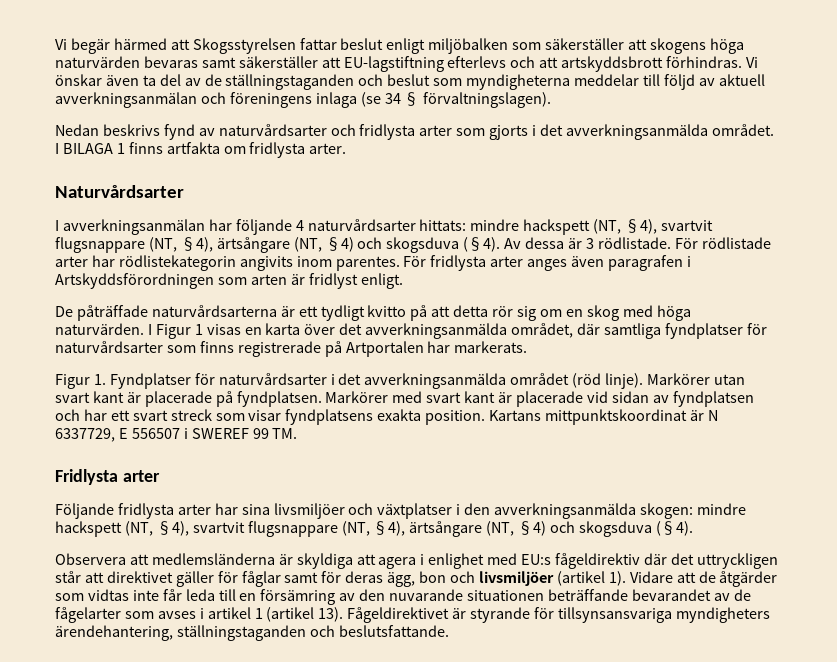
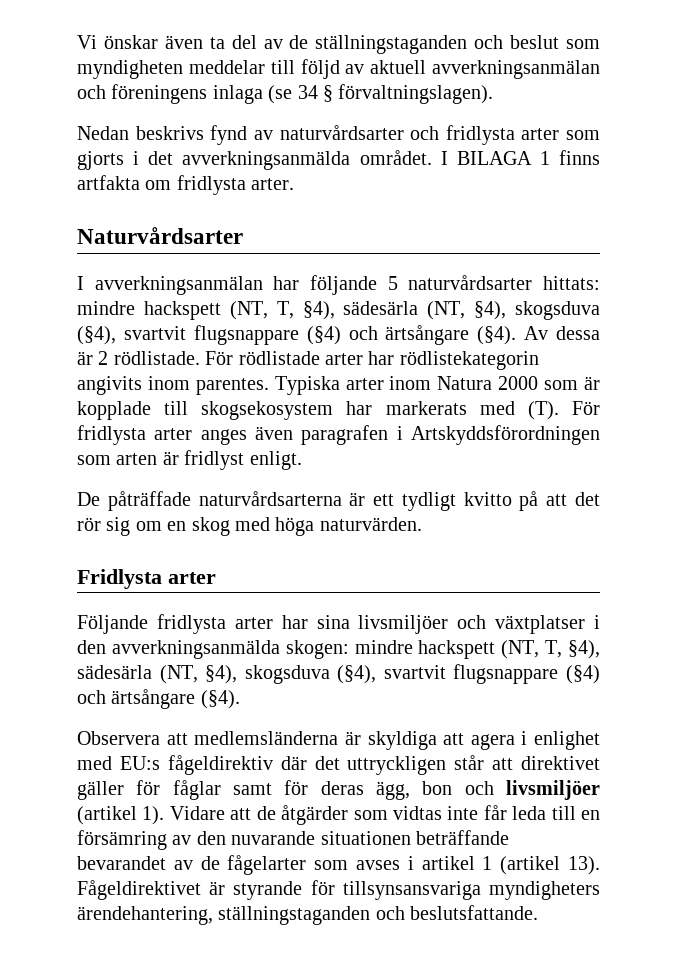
[55,38,744,54] [55,56,759,72] Vi begär härmed att Skogsstyrelsen fattar beslut enligt miljöbalken som säkerställer att skogens höga naturvärden bevaras samt säkerställer att EU-lagstiftning efterlevs och att artskyddsbrott förhindras. Vi -> [77,35,97,49] Vi
[466,74,571,90] myndigheterna -> [77,60,183,79] myndigheten
[295,220,304,231] 4 -> [387,276,398,290] 5
[625,219,714,234] [55,237,460,253] §4), svartvit flugsnappare (NT, §4), ärtsångare (NT, §4) och skogsduva -> [276,301,600,320] [77,325,470,345] T, §4), sädesärla (NT, §4), skogsduva (§4), svartvit flugsnappare (§4) och ärtsångare
[585,238,594,249] 3 -> [98,351,109,365] 2
(400, 263) none -> [274,376,601,395] [77,401,559,420] Typiska arter inom Natura 2000 som är kopplade till skogsekosystem har markerats med (T).
[453,305,489,317] detta -> [575,492,600,506] det
[147,323,767,339] [55,341,528,357] [55,373,745,389] [55,391,754,407] [55,409,718,425] [55,428,298,442] I Figur 1 visas en karta över det avverkningsanmälda området, där samtliga fyndplatser för naturvårdsarter som finns registrerade på Artportalen har markerats. // Figur 1. Fyndplatser för naturvårdsarter i det avverkningsanmälda området (röd linje). Markörer utan svart kant är placerade på fyndplatsen. Markörer med svart kant är placerade vid sidan av fyndplatsen och har ett svart streck som visar fyndplatsens exakta position. Kartans mittpunktskoordinat är N 6337729, E 556507 i SWEREF 99 TM. -> (422, 524) none
[156,521,653,537] §4), svartvit flugsnappare (NT, §4), ärtsångare (NT, §4) och skogsduva -> [545,640,601,659] [77,664,600,684] [77,689,196,709] T, §4), sädesärla (NT, §4), skogsduva (§4), svartvit flugsnappare (§4) och ärtsångare

